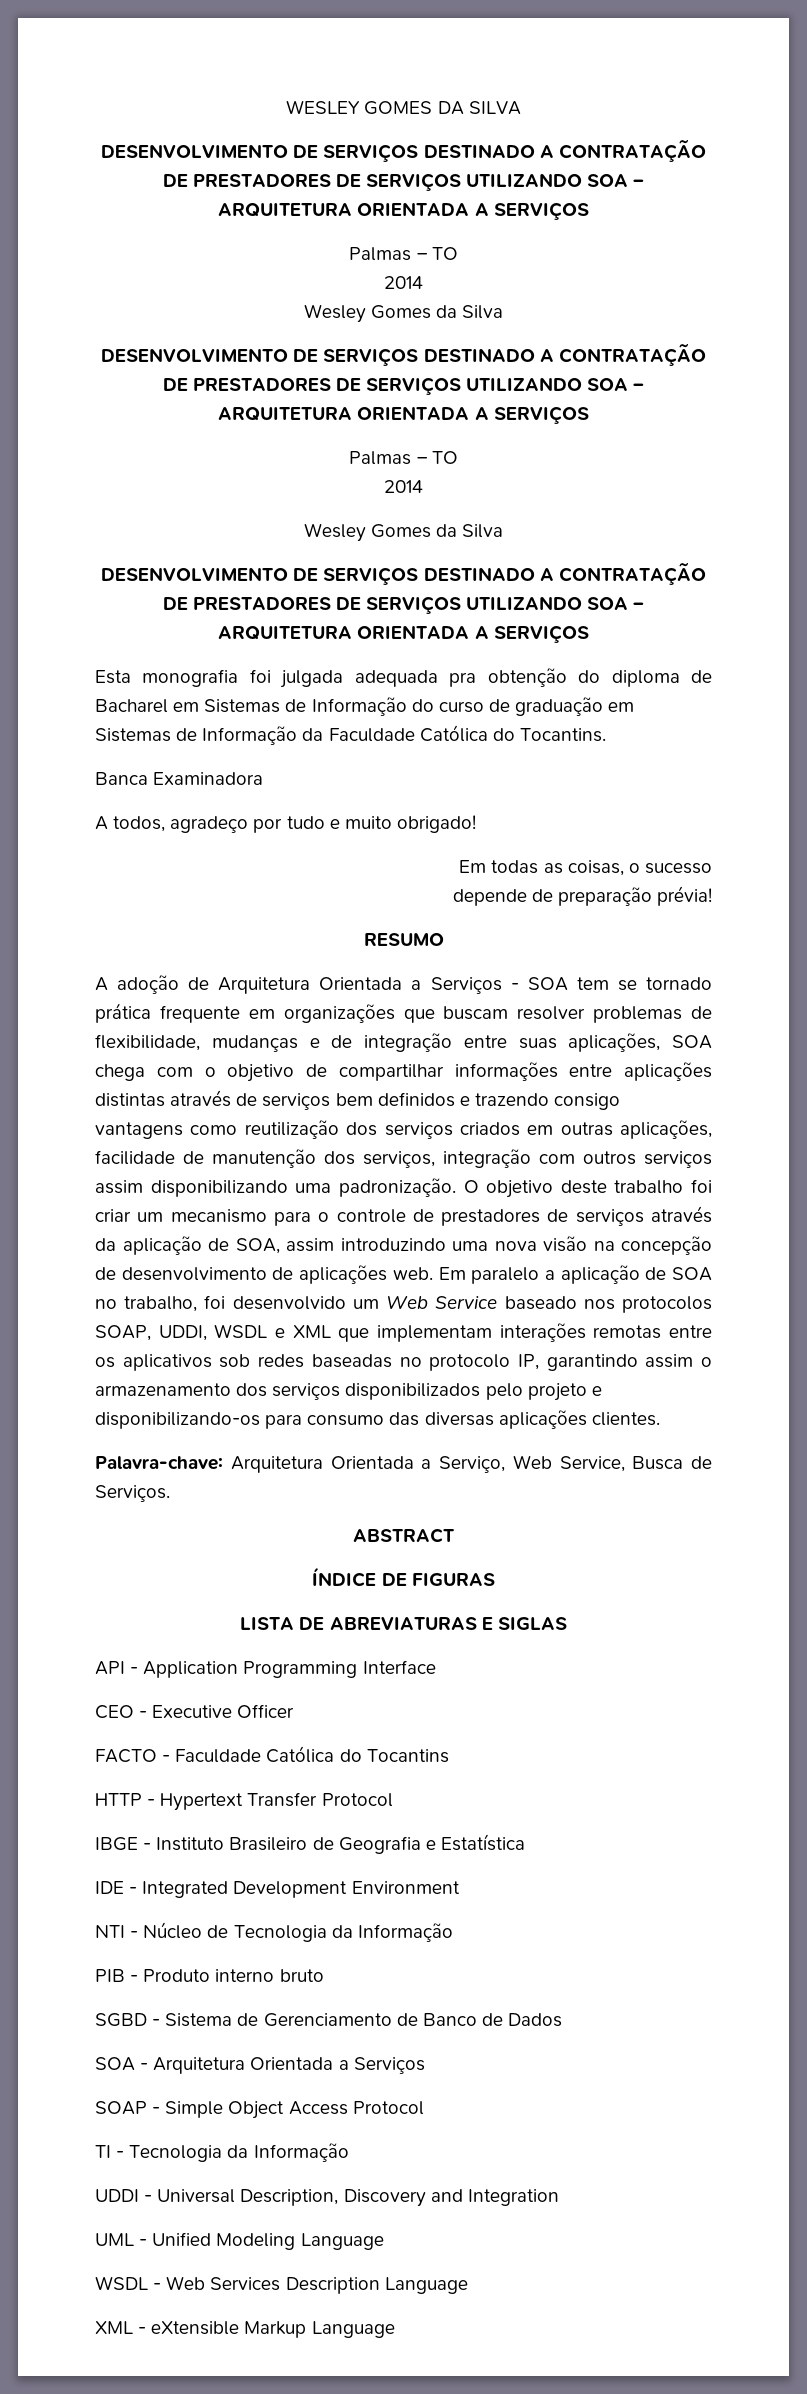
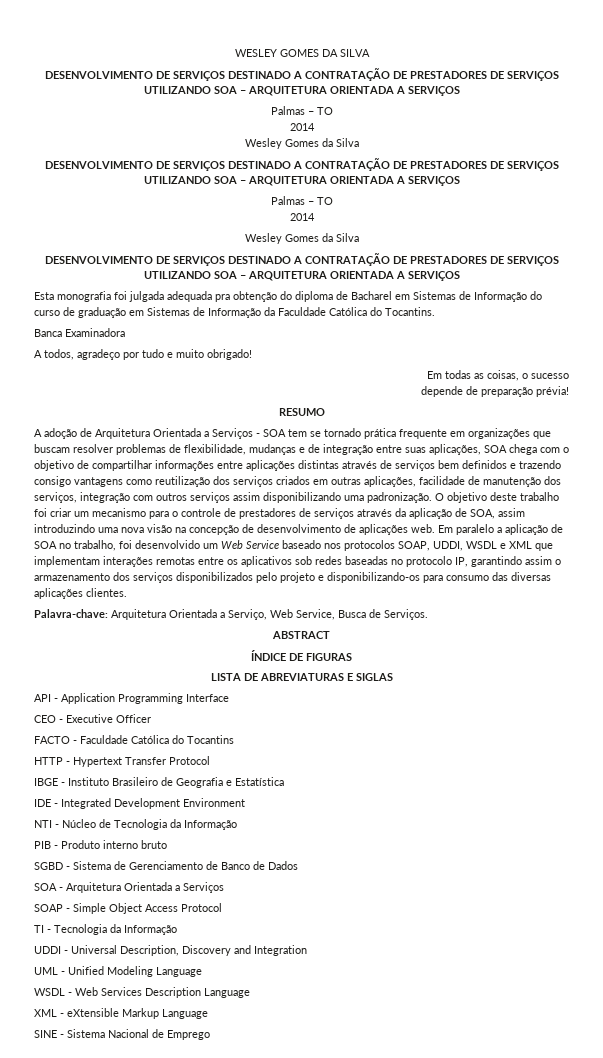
(395, 2329) none -> [34,1029,210,1040] // SINE - Sistema Nacional de Emprego

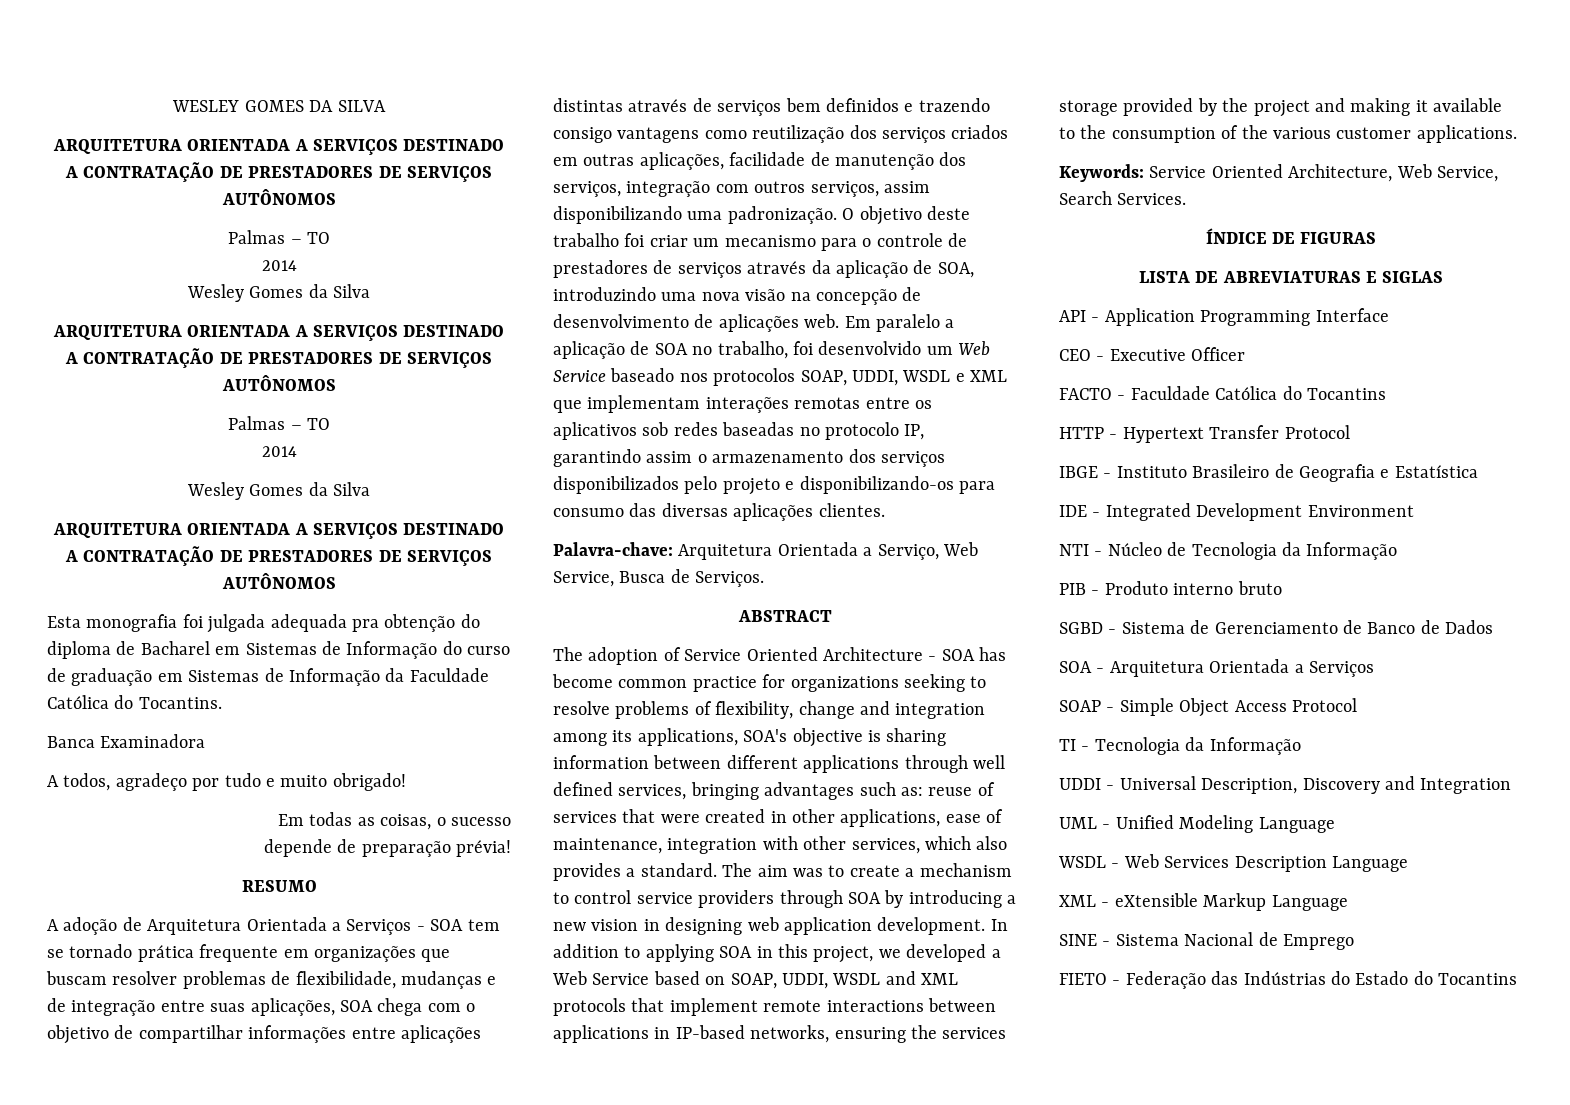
[44,68,559,81] [143,86,460,96] [270,106,333,115] [289,123,315,131] [244,138,359,149] [44,158,559,171] [143,176,460,186] [270,196,333,205] [289,213,315,221] [244,233,359,244] [44,253,559,266] [143,271,460,281] DESENVOLVIMENTO DE SERVIÇOS DESTINADO A CONTRATAÇÃO DE PRESTADORES DE SERVIÇOS UTILIZANDO SOA – ARQUITETURA ORIENTADA A SERVIÇOS // Palmas – TO // 2014 // Wesley Gomes da Silva // DESENVOLVIMENTO DE SERVIÇOS DESTINADO A CONTRATAÇÃO DE PRESTADORES DE SERVIÇOS UTILIZANDO SOA – ARQUITETURA ORIENTADA A SERVIÇOS // Palmas – TO // 2014 // Wesley Gomes da Silva // DESENVOLVIMENTO DE SERVIÇOS DESTINADO A CONTRATAÇÃO DE PRESTADORES DE SERVIÇOS UTILIZANDO SOA – ARQUITETURA ORIENTADA A SERVIÇOS -> [52,139,505,155] [65,162,492,182] [221,189,336,205] [228,230,330,244] [261,260,297,271] [186,284,371,302] [52,325,505,341] [65,348,492,368] [221,375,336,391] [228,416,330,430] [261,446,297,457] [186,482,371,500] [52,523,505,539] [65,546,492,566] [221,573,336,589] ARQUITETURA ORIENTADA A SERVIÇOS DESTINADO A CONTRATAÇÃO DE PRESTADORES DE SERVIÇOS AUTÔNOMOS // Palmas – TO // 2014 // Wesley Gomes da Silva // ARQUITETURA ORIENTADA A SERVIÇOS DESTINADO A CONTRATAÇÃO DE PRESTADORES DE SERVIÇOS AUTÔNOMOS // Palmas – TO // 2014 // Wesley Gomes da Silva // ARQUITETURA ORIENTADA A SERVIÇOS DESTINADO A CONTRATAÇÃO DE PRESTADORES DE SERVIÇOS AUTÔNOMOS
[190,492,230,503] serviços -> [810,181,879,197] serviços,
[498,508,525,517] assim -> (974, 270) none
(330, 635) none -> [553,647,1007,665] [552,674,987,692] [553,701,986,719] [553,728,947,747] [553,755,1005,773] [553,782,995,800] [553,809,1004,827] [553,836,1008,854] [553,863,1012,881] [553,890,1017,908] [553,917,1008,935] [553,944,1001,963] [552,971,959,989] [553,998,996,1016] [553,1025,1007,1043] [1059,98,1503,117] [1059,125,1517,143] [1059,164,1498,182] [1059,191,1187,205] // The adoption of Service Oriented Architecture - SOA has become common practice for organizations seeking to resolve problems of flexibility, change and integration among its applications, SOA's objective is sharing information between different applications through well defined services, bringing advantages such as: reuse of services that were created in other applications, ease of maintenance, integration with other services, which also provides a standard. The aim was to create a mechanism to control service providers through SOA by introducing a new vision in designing web application development. In addition to applying SOA in this project, we developed a Web Service based on SOAP, UDDI, WSDL and XML protocols that implement remote interactions between applications in IP-based networks, ensuring the services storage provided by the project and making it available to the consumption of the various customer applications. // Keywords: Service Oriented Architecture, Web Service, Search Services.
(210, 1035) none -> [1059,971,1518,989] // FIETO - Federação das Indústrias do Estado do Tocantins

